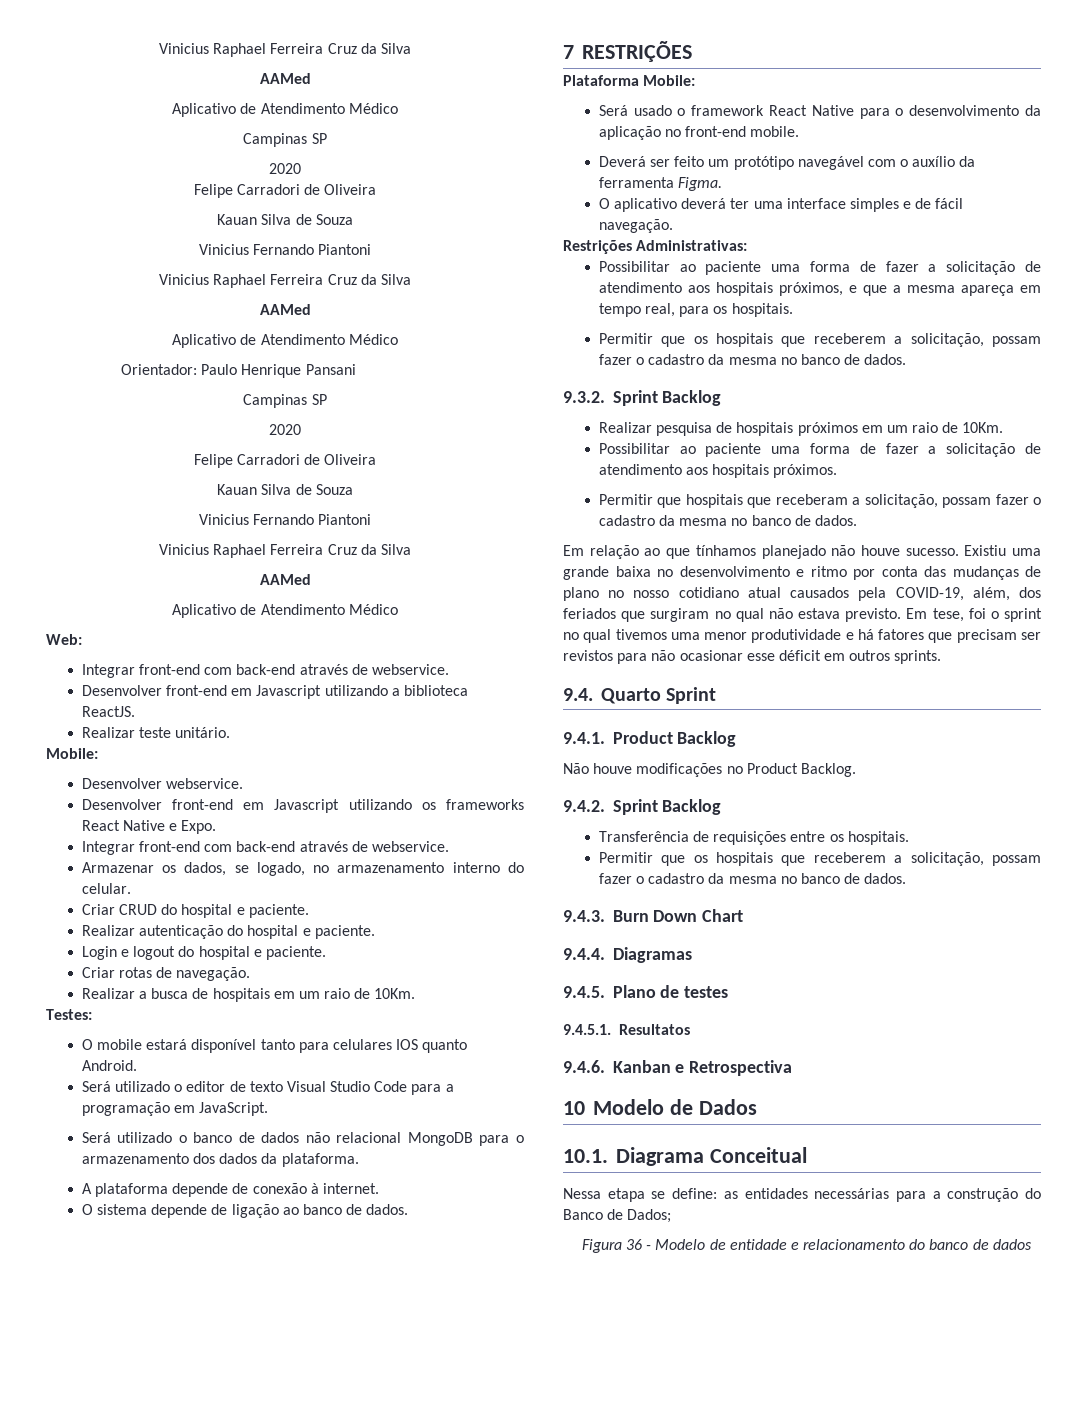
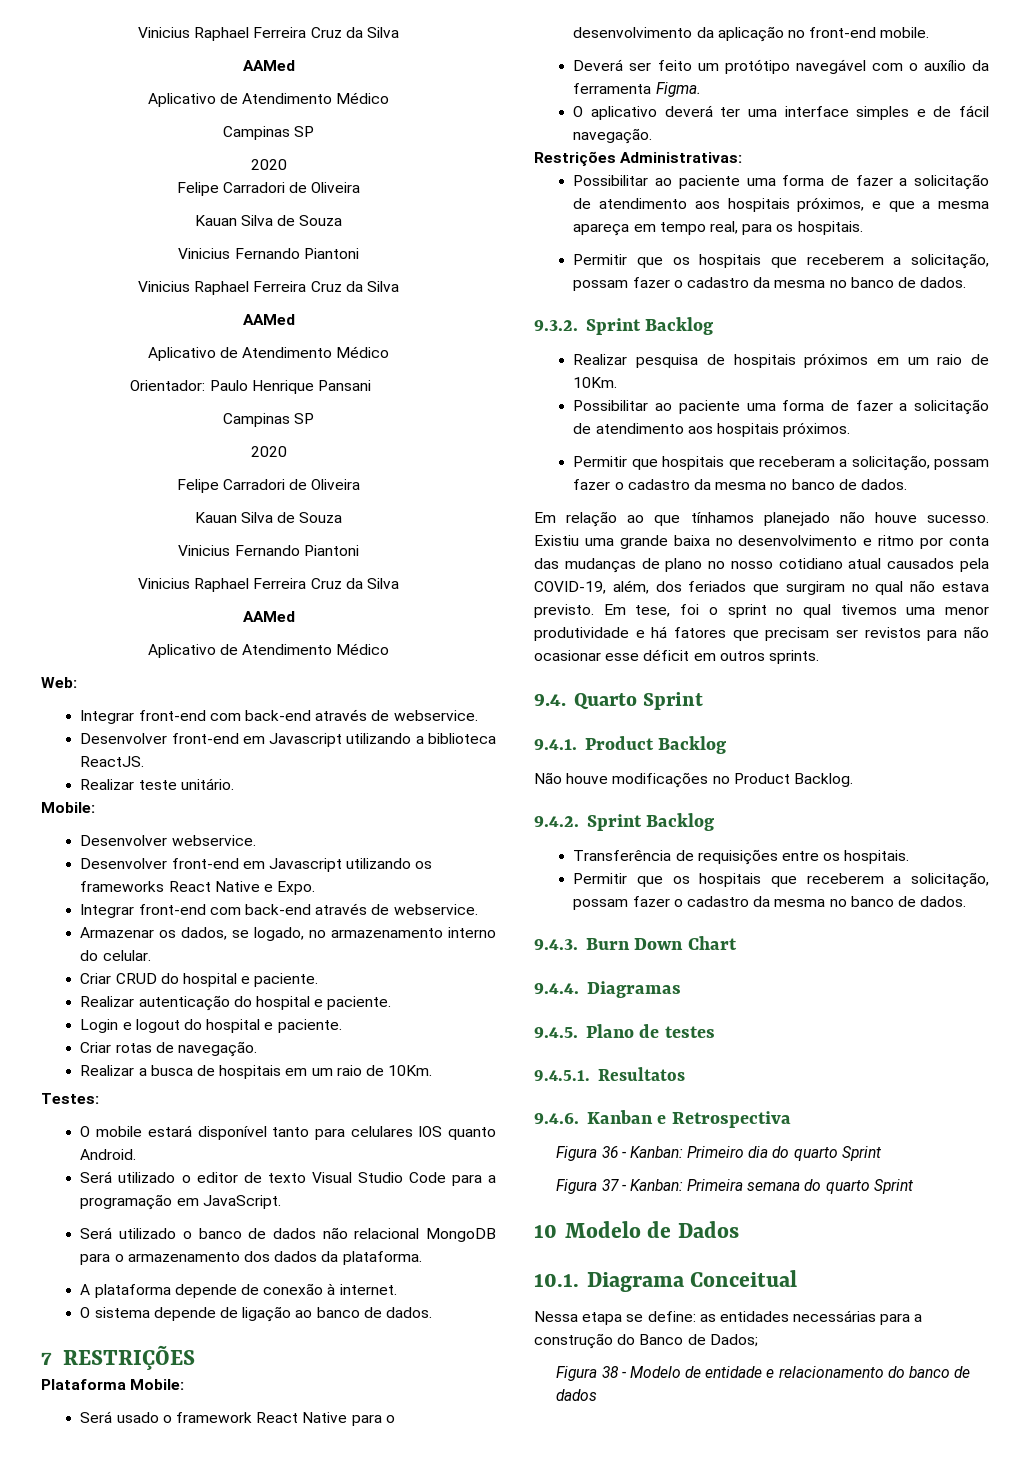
(793, 1068) none -> [556,1146,881,1161] [556,1179,913,1194] // Figura 36 - Kanban: Primeiro dia do quarto Sprint // Figura 37 - Kanban: Primeira semana do quarto Sprint
[625,1239,642,1250] 36 -> [601,1366,619,1378] 38

